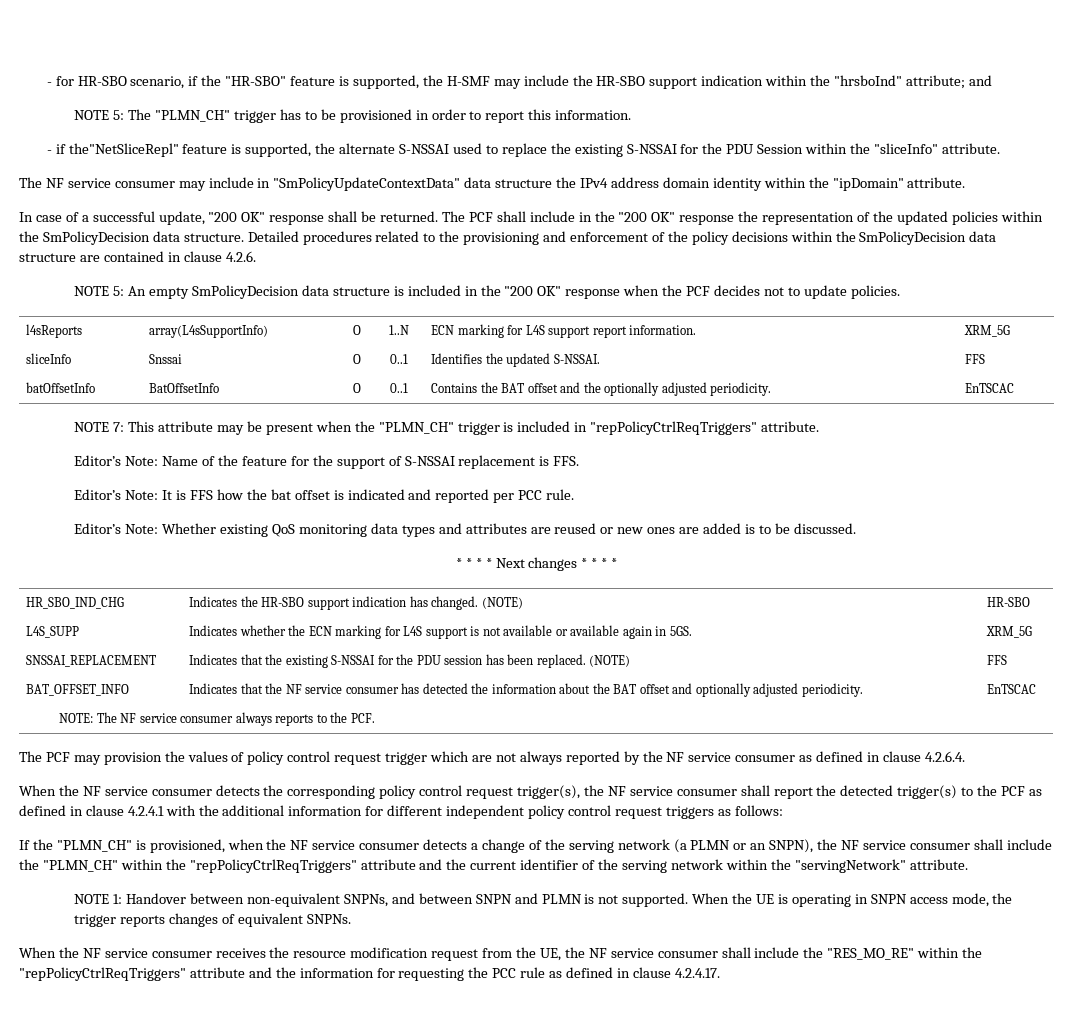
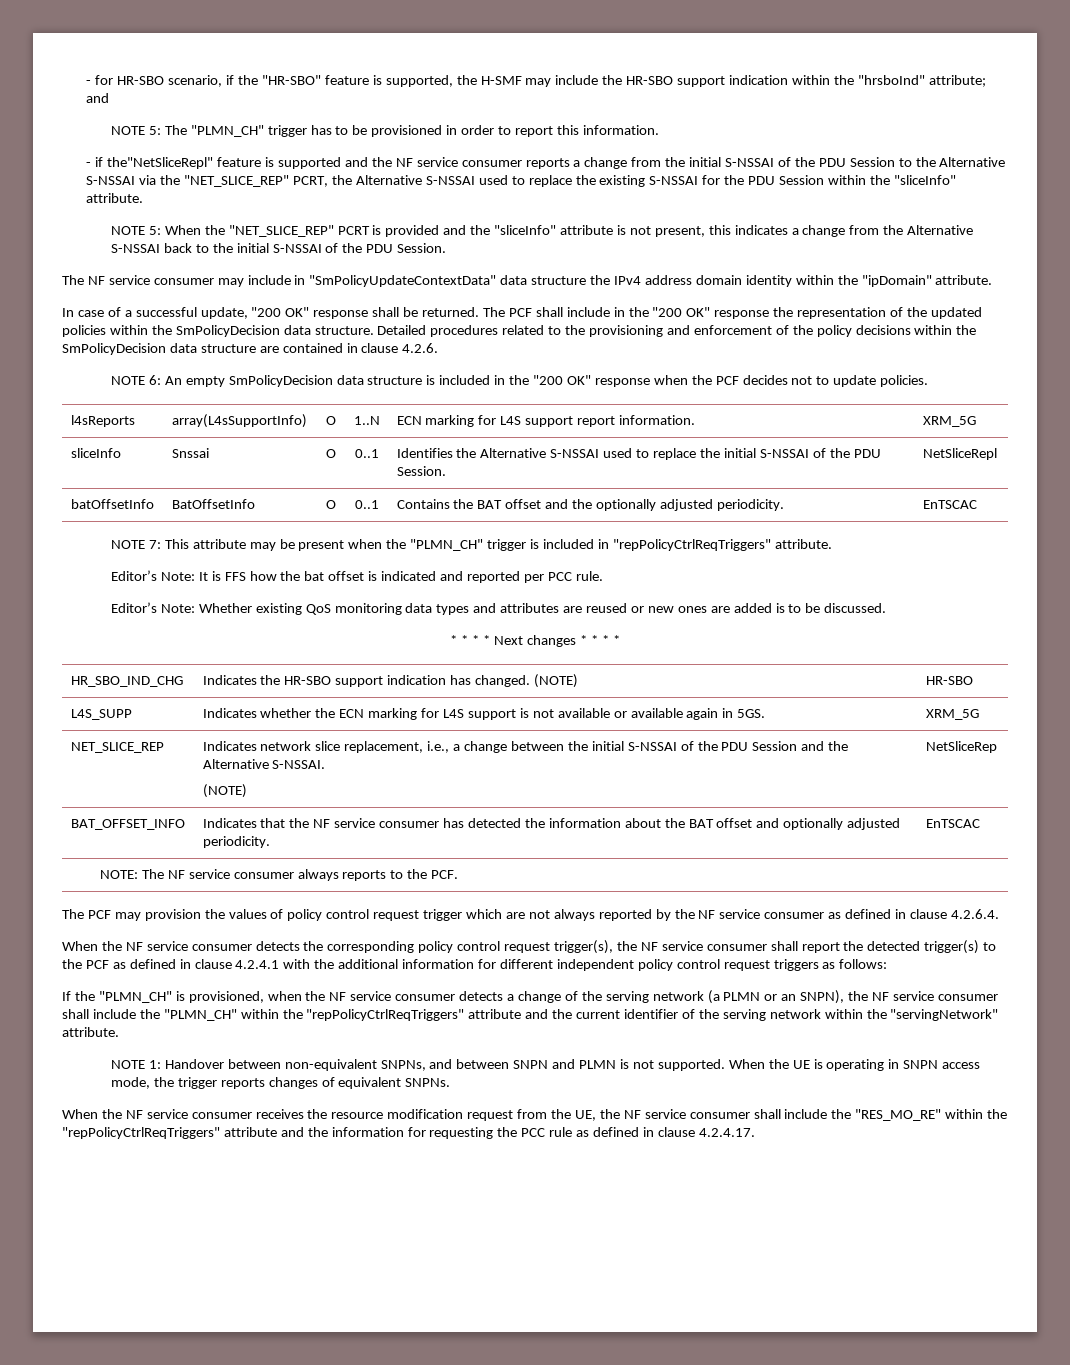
[245,143,396,157] supported, the alternate -> [278,157,1006,169] [86,175,422,187] supported and the NF service consumer reports a change from the initial S-NSSAI of the PDU Session to the Alternative S-NSSAI via the "NET_SLICE_REP" PCRT, the Alternative
(1000, 148) none -> [110,225,974,237] [110,243,447,253] // NOTE 5: When the "NET_SLICE_REP" PCRT is provided and the "sliceInfo" attribute is not present, this indicates a change from the Alternative S-NSSAI back to the initial S-NSSAI of the PDU Session.
[113,286,125,296] 5: -> [148,375,161,385] 6:
[506,353,600,367] [965,354,986,364] updated S-NSSAI. | FFS -> [480,448,881,460] [396,466,446,476] [922,448,997,460] Alternative S-NSSAI used to replace the initial S-NSSAI of the PDU Session. | NetSliceRepl
[74,455,580,469] // Editor’s Note: Name of the feature for the support of S-NSSAI replacement is FFS. -> (832, 544) none
[26,655,157,667] [189,654,631,668] [987,655,1008,665] SNSSAI_REPLACEMENT | Indicates that the existing S-NSSAI for the PDU session has been replaced. (NOTE) | FFS -> [70,742,164,753] [202,741,849,753] [202,759,326,769] [202,784,247,798] [925,741,997,753] NET_SLICE_REP | Indicates network slice replacement, i.e., a change between the initial S-NSSAI of the PDU Session and the Alternative S-NSSAI. // (NOTE) | NetSliceRep

